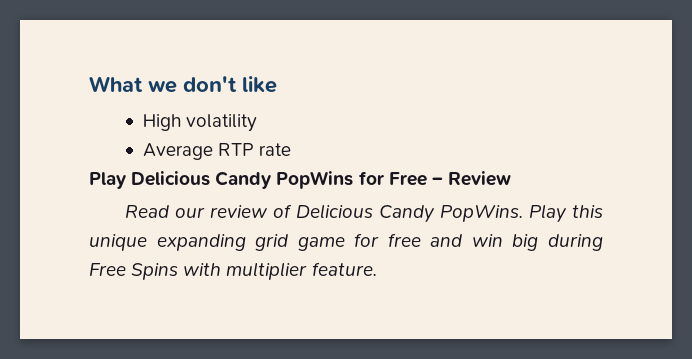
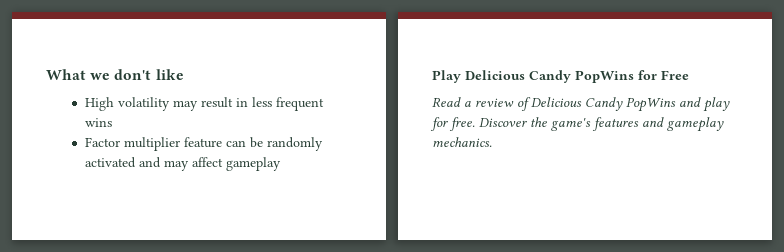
[142,143,292,160] // Average RTP rate -> [172,97,324,111] [84,118,112,127] [84,137,323,151] [84,157,281,171] may result in less frequent wins // Factor multiplier feature can be randomly activated and may affect gameplay
[431,171,511,186] – Review -> (689, 75) none
[174,207,205,218] our -> [464,101,471,107] a
[439,204,603,223] [89,233,603,251] [89,262,377,280] PopWins. Play this unique expanding grid game for free and win big during Free Spins with multiplier feature. -> [626,97,730,112] [430,117,724,132] [432,137,492,147] PopWins and play for free. Discover the game's features and gameplay mechanics.

